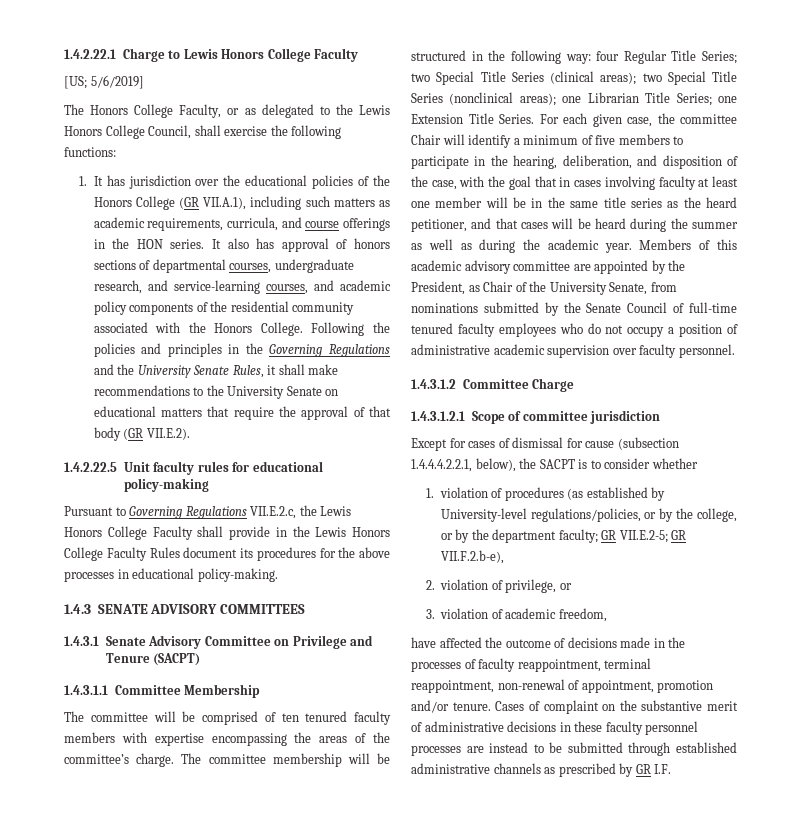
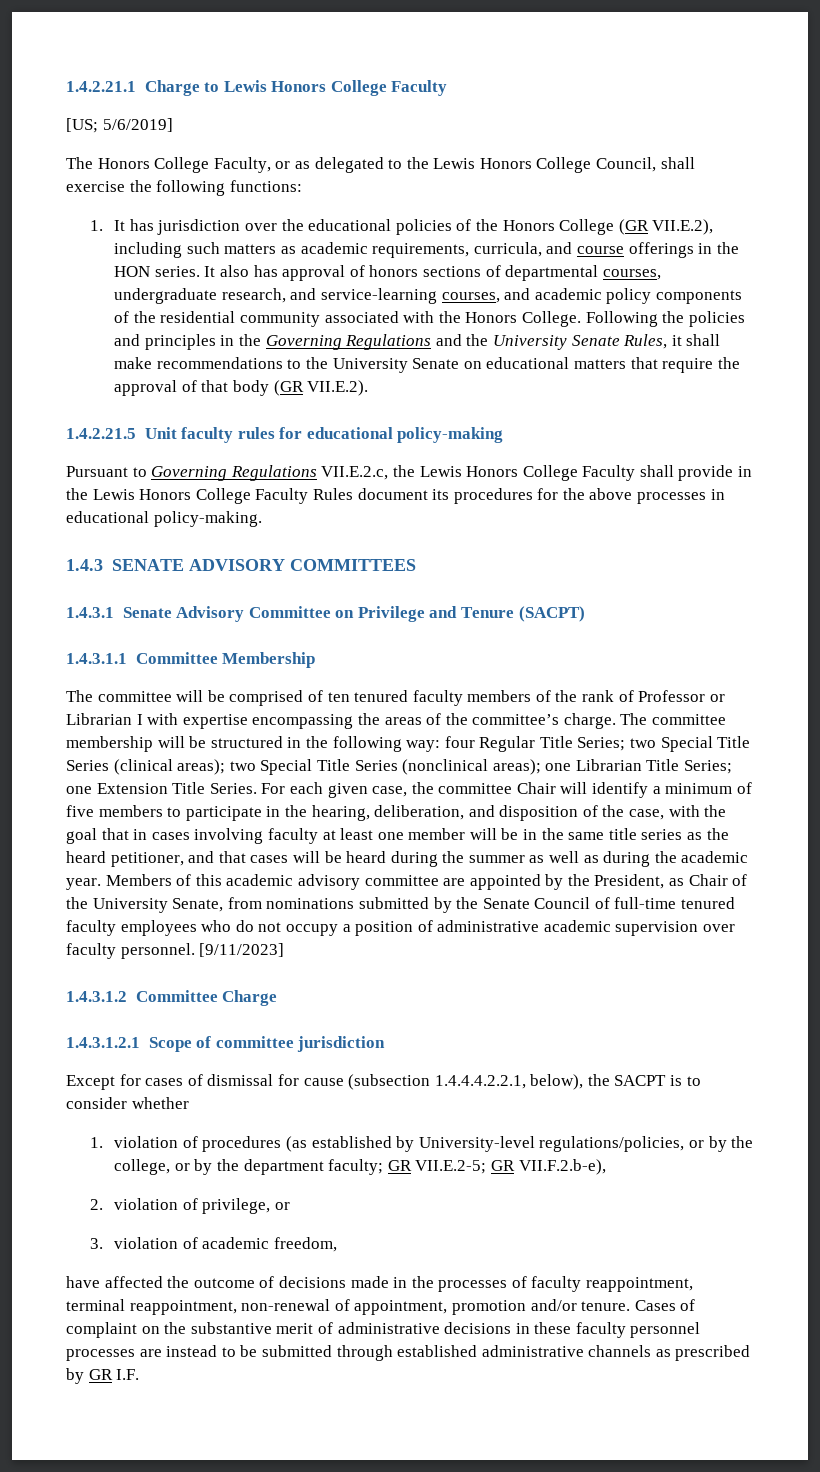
[64,49,116,59] 1.4.2.22.1 -> [66,81,136,92] 1.4.2.21.1
[203,197,247,210] VII.A.1), -> [652,219,714,235] VII.E.2),
[64,462,117,472] 1.4.2.22.5 -> [66,428,136,439] 1.4.2.21.5
(115, 737) none -> [535,690,725,702] [66,713,143,725] of the rank of Professor or Librarian I
(735, 351) none -> [199,943,285,957] [9/11/2023]

